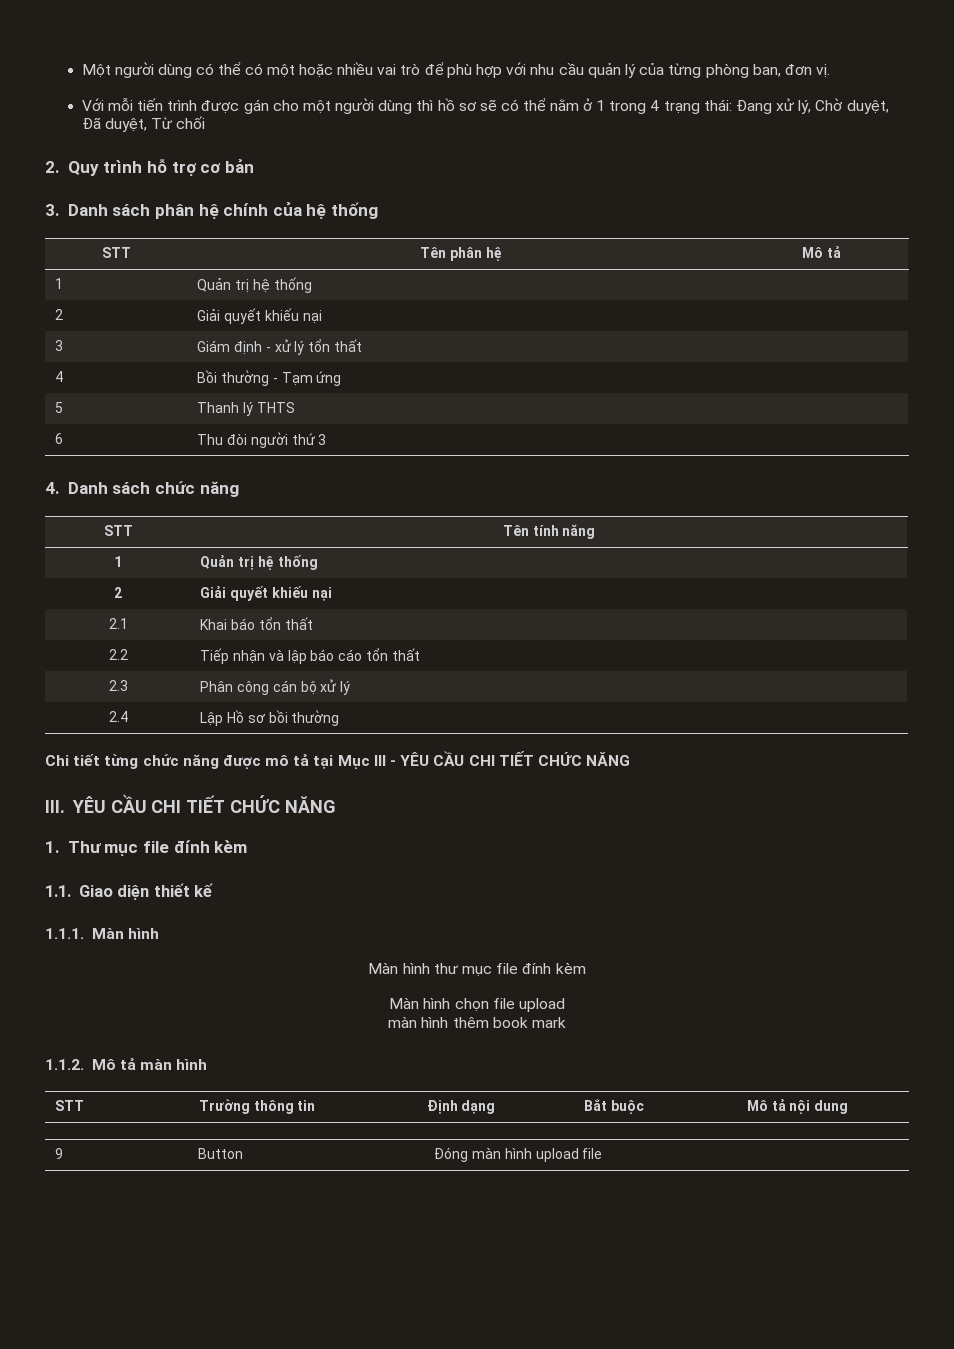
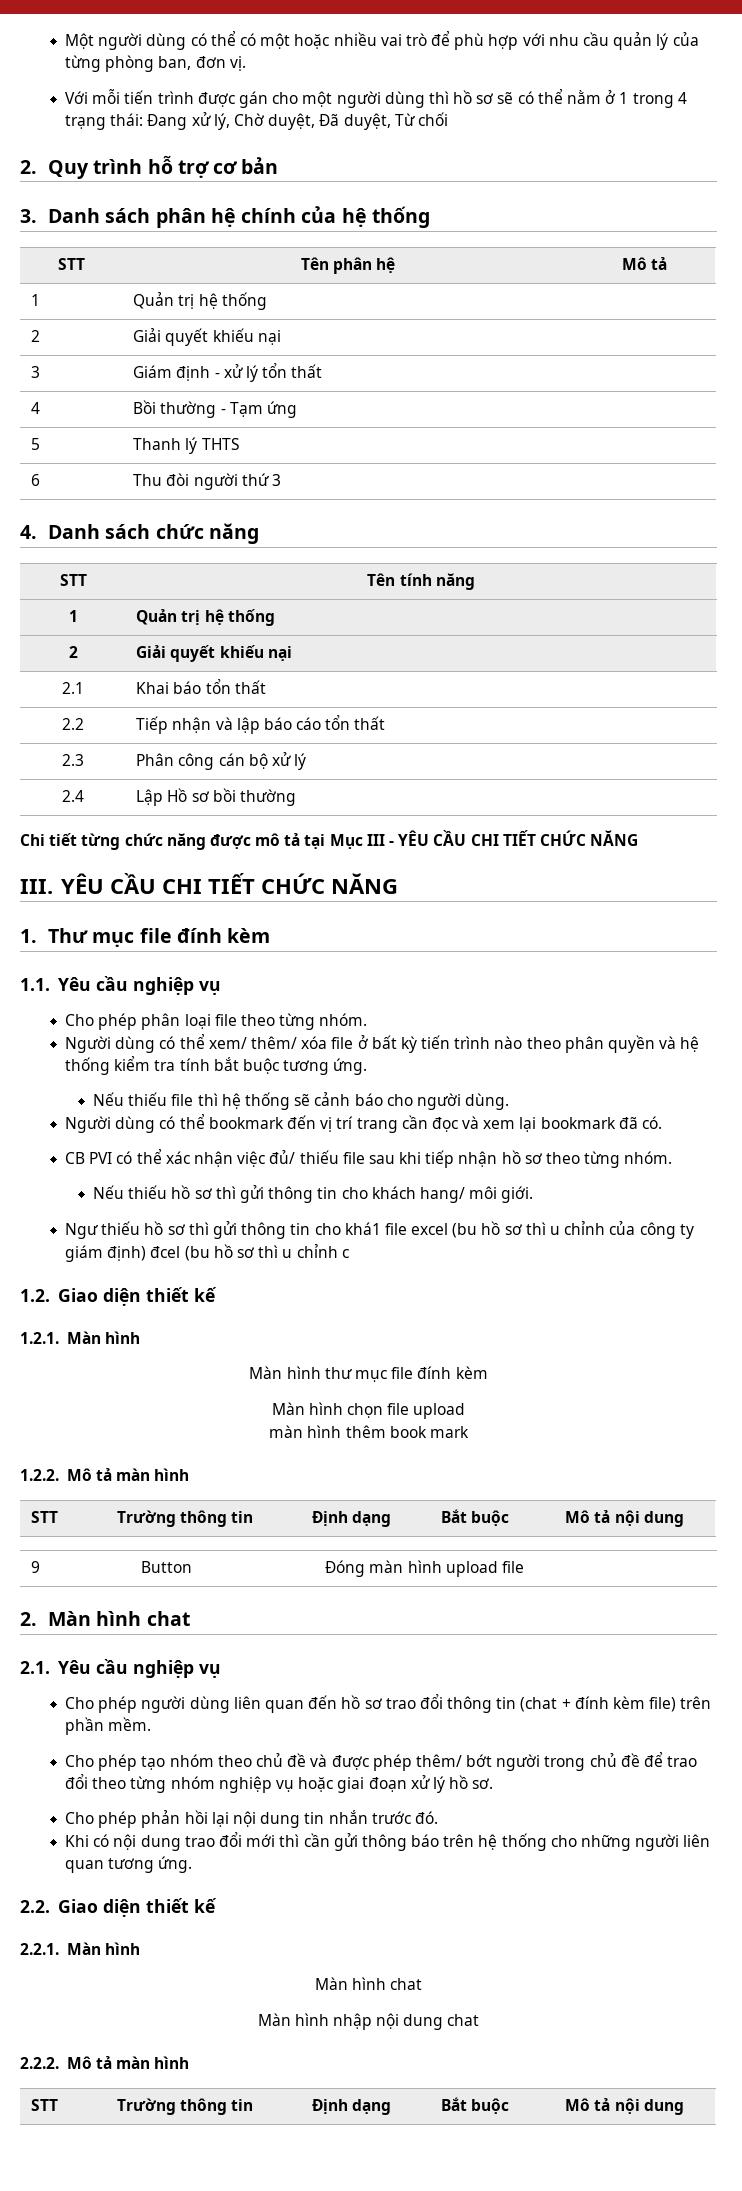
[78,883,214,900] [45,928,84,939] Giao diện thiết kế // 1.1.1. -> [57,976,221,995] [65,1013,368,1030] [65,1034,700,1053] [65,1056,368,1075] [93,1092,510,1110] [65,1114,663,1133] [65,1149,673,1168] [93,1185,534,1203] [65,1221,694,1239] [65,1244,349,1262] [20,1287,216,1306] [20,1332,59,1344] Yêu cầu nghiệp vụ // Cho phép phân loại file theo từng nhóm. // Người dùng có thể xem/ thêm/ xóa file ở bất kỳ tiến trình nào theo phân quyền và hệ thống kiểm tra tính bắt buộc tương ứng. // Nếu thiếu file thì hệ thống sẽ cảnh báo cho người dùng. // Người dùng có thể bookmark đến vị trí trang cần đọc và xem lại bookmark đã có. // CB PVI có thể xác nhận việc đủ/ thiếu file sau khi tiếp nhận hồ sơ theo từng nhóm. // Nếu thiếu hồ sơ thì gửi thông tin cho khách hang/ môi giới. // Ngư thiếu hồ sơ thì gửi thông tin cho khá1 file excel (bu hồ sơ thì u chỉnh của công ty giám định) đcel (bu hồ sơ thì u chỉnh c // 1.2. Giao diện thiết kế // 1.2.1.
[45,1059,84,1070] 1.1.2. -> [20,1469,59,1481] 1.2.2.
(603, 1153) none -> [20,1611,190,1626] [20,1659,221,1678] [65,1694,712,1713] [65,1717,152,1735] [65,1752,698,1771] [65,1774,494,1793] [65,1810,438,1828] [65,1832,711,1851] [65,1856,193,1873] [20,1898,216,1917] [20,1942,140,1955] [314,1977,423,1990] [257,2013,480,2030] [20,2056,190,2069] [31,2099,59,2111] [116,2098,254,2115] [311,2099,392,2115] [440,2097,510,2114] [565,2098,684,2115] // 2. Màn hình chat // 2.1. Yêu cầu nghiệp vụ // Cho phép người dùng liên quan đến hồ sơ trao đổi thông tin (chat + đính kèm file) trên phần mềm. // Cho phép tạo nhóm theo chủ đề và được phép thêm/ bớt người trong chủ đề để trao đổi theo từng nhóm nghiệp vụ hoặc giai đoạn xử lý hồ sơ. // Cho phép phản hồi lại nội dung tin nhắn trước đó. // Khi có nội dung trao đổi mới thì cần gửi thông báo trên hệ thống cho những người liên quan tương ứng. // 2.2. Giao diện thiết kế // 2.2.1. Màn hình // Màn hình chat // Màn hình nhập nội dung chat // 2.2.2. Mô tả màn hình // STT | Trường thông tin | Định dạng | Bắt buộc | Mô tả nội dung

